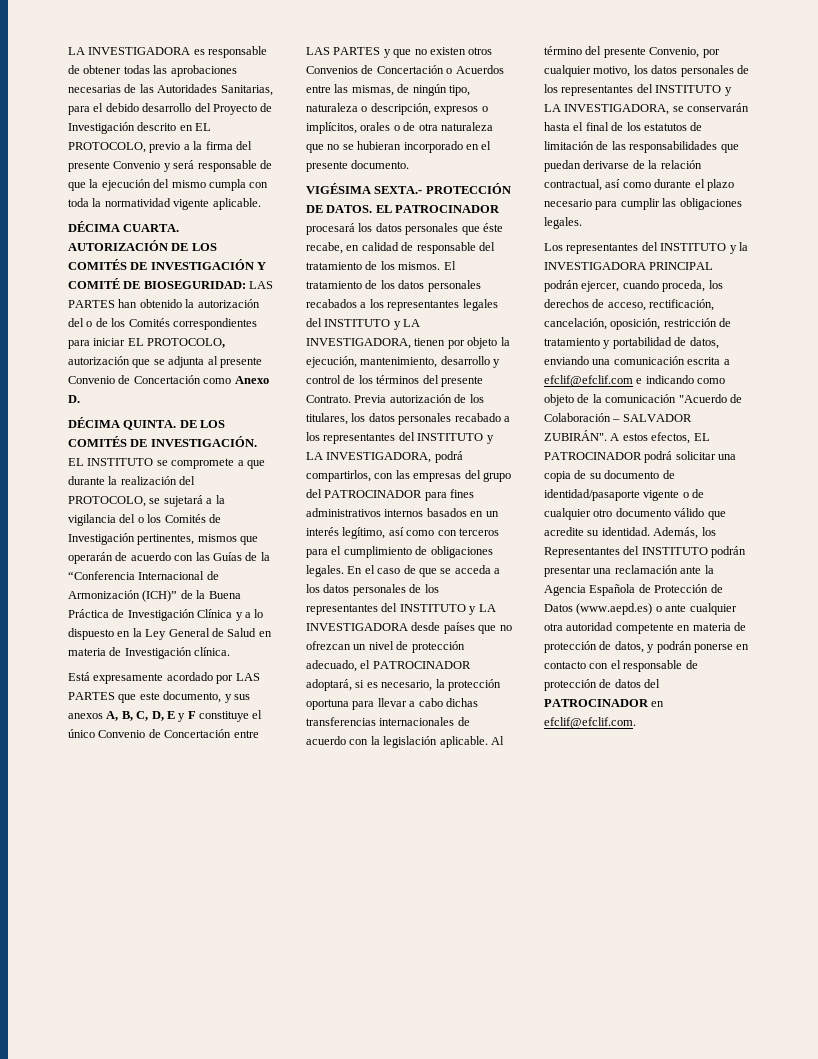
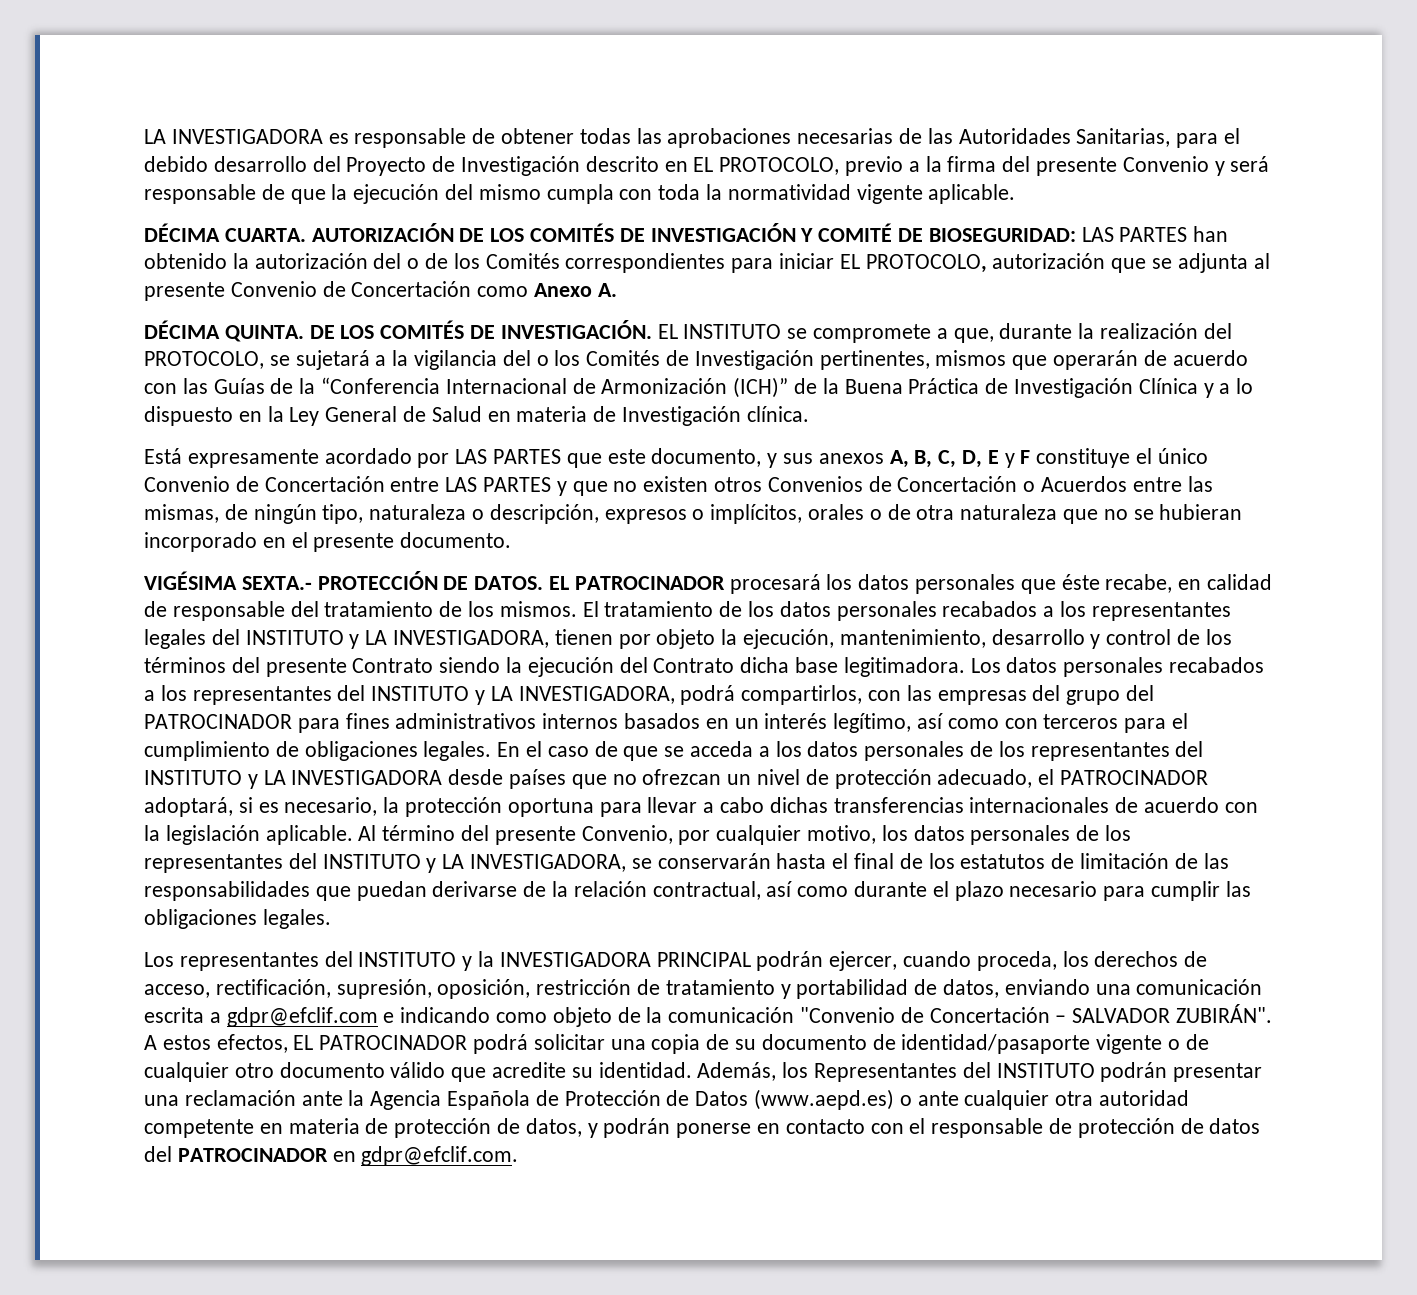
[68,395,80,403] D. -> [597,283,617,297] A.
[246,460,265,469] que -> [953,328,994,343] que,
[306,394,484,403] [306,413,501,425] Contrato. Previa autorización de los titulares, los datos personales recabado -> [352,657,1265,677] Contrato siendo la ejecución del Contrato dicha base legitimadora. Los datos personales recabados
[544,318,607,330] cancelación, -> [336,979,432,999] supresión,
[544,375,633,387] efclif@efclif.com -> [226,1007,378,1027] gdpr@efclif.com
[678,394,742,403] [544,413,611,422] "Acuerdo de Colaboración -> [800,1007,1050,1023] "Convenio de Concertación
[544,717,636,729] efclif@efclif.com. -> [361,1146,519,1166] gdpr@efclif.com.

